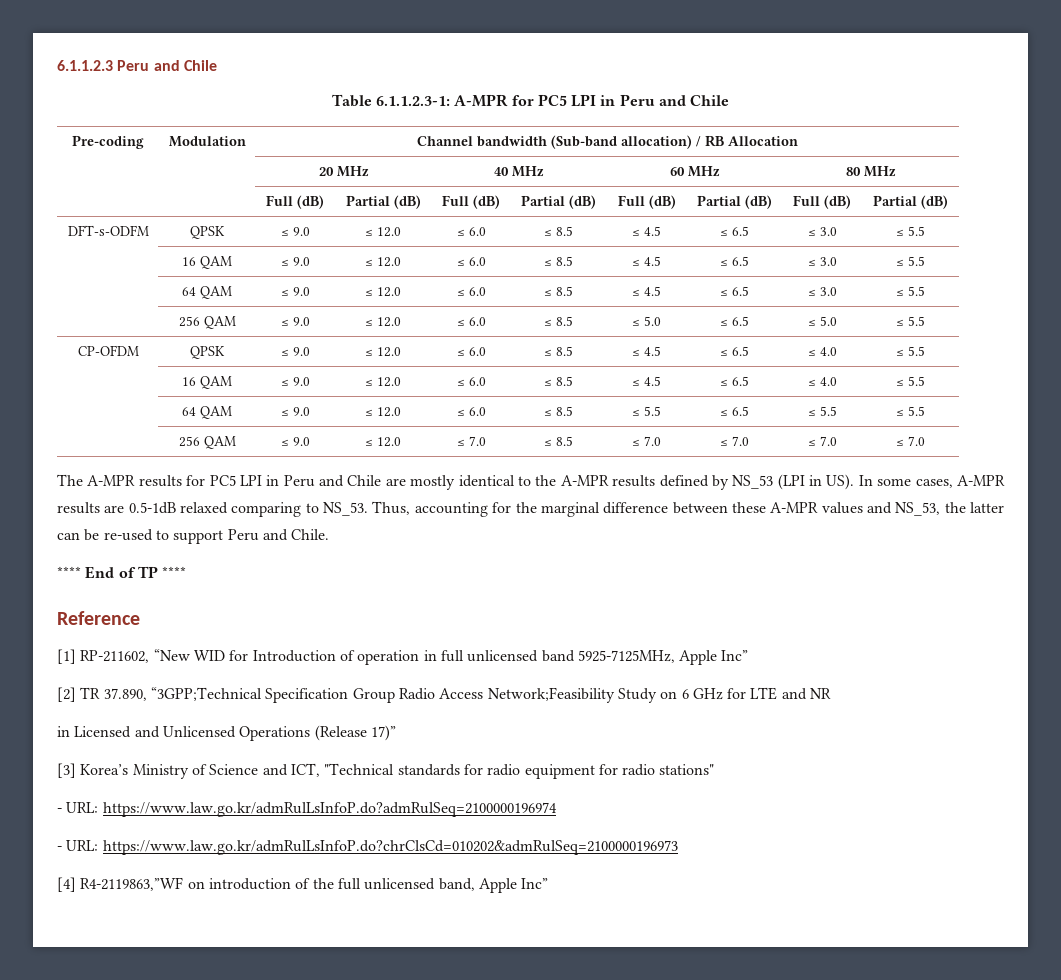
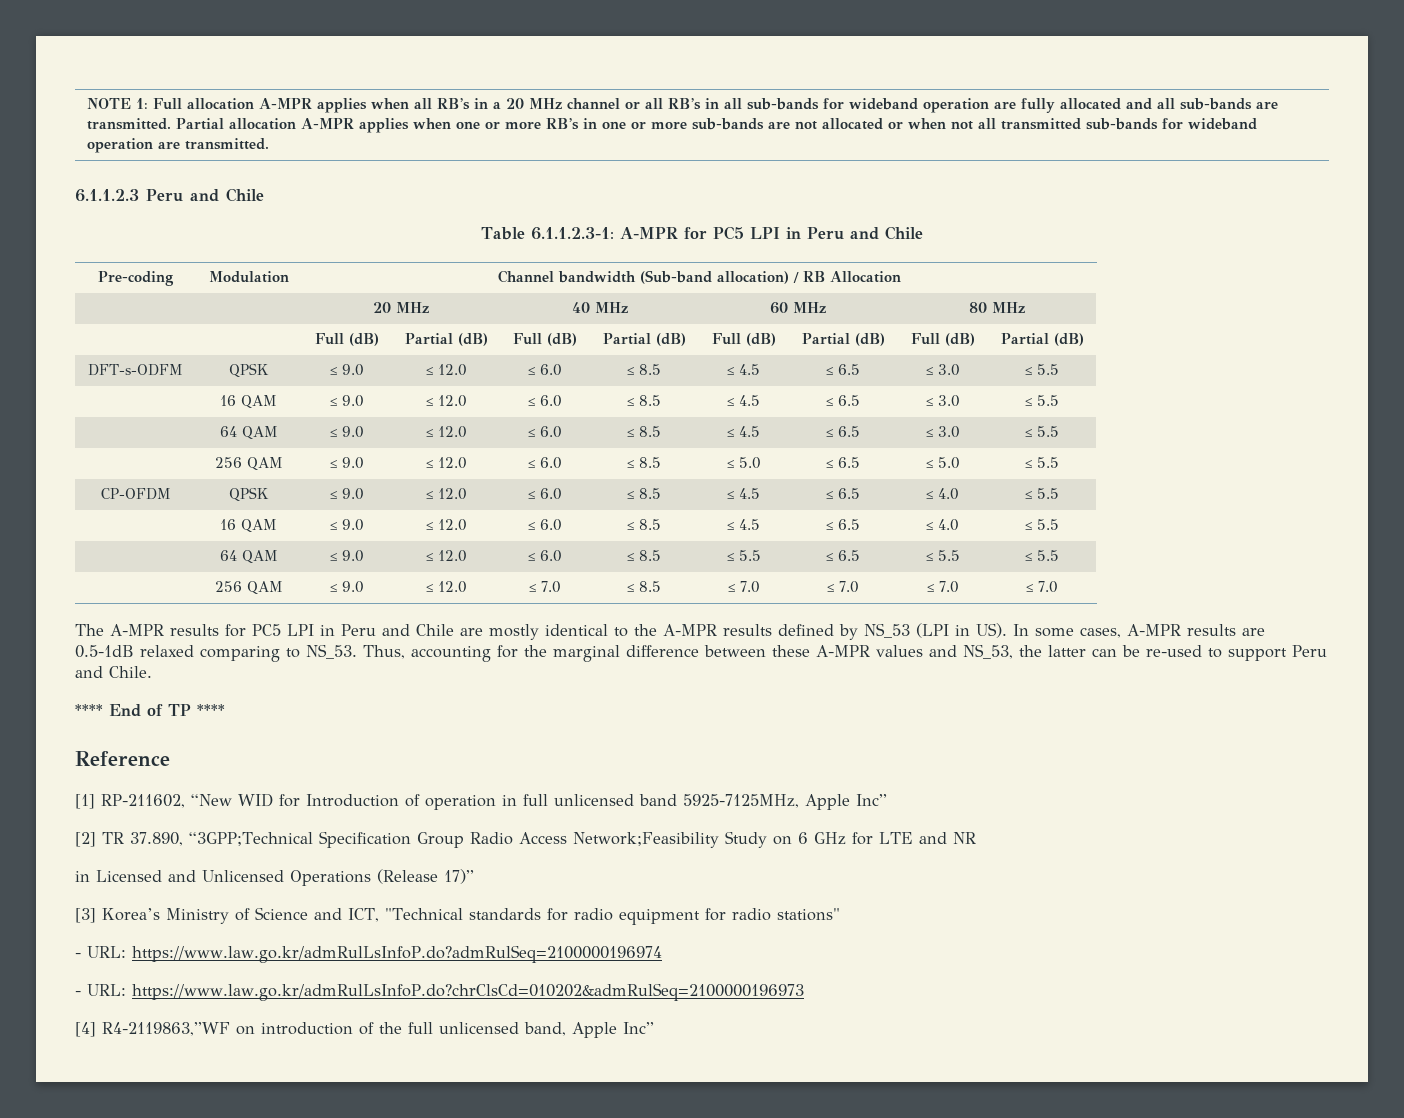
(57, 65) none -> [87,98,1279,113] [87,118,1258,133] [87,138,270,153] NOTE 1: Full allocation A-MPR applies when all RB’s in a 20 MHz channel or all RB’s in all sub-bands for wideband operation are fully allocated and all sub-bands are transmitted. Partial allocation A-MPR applies when one or more RB’s in one or more sub-bands are not allocated or when not all transmitted sub-bands for wideband operation are transmitted. //

